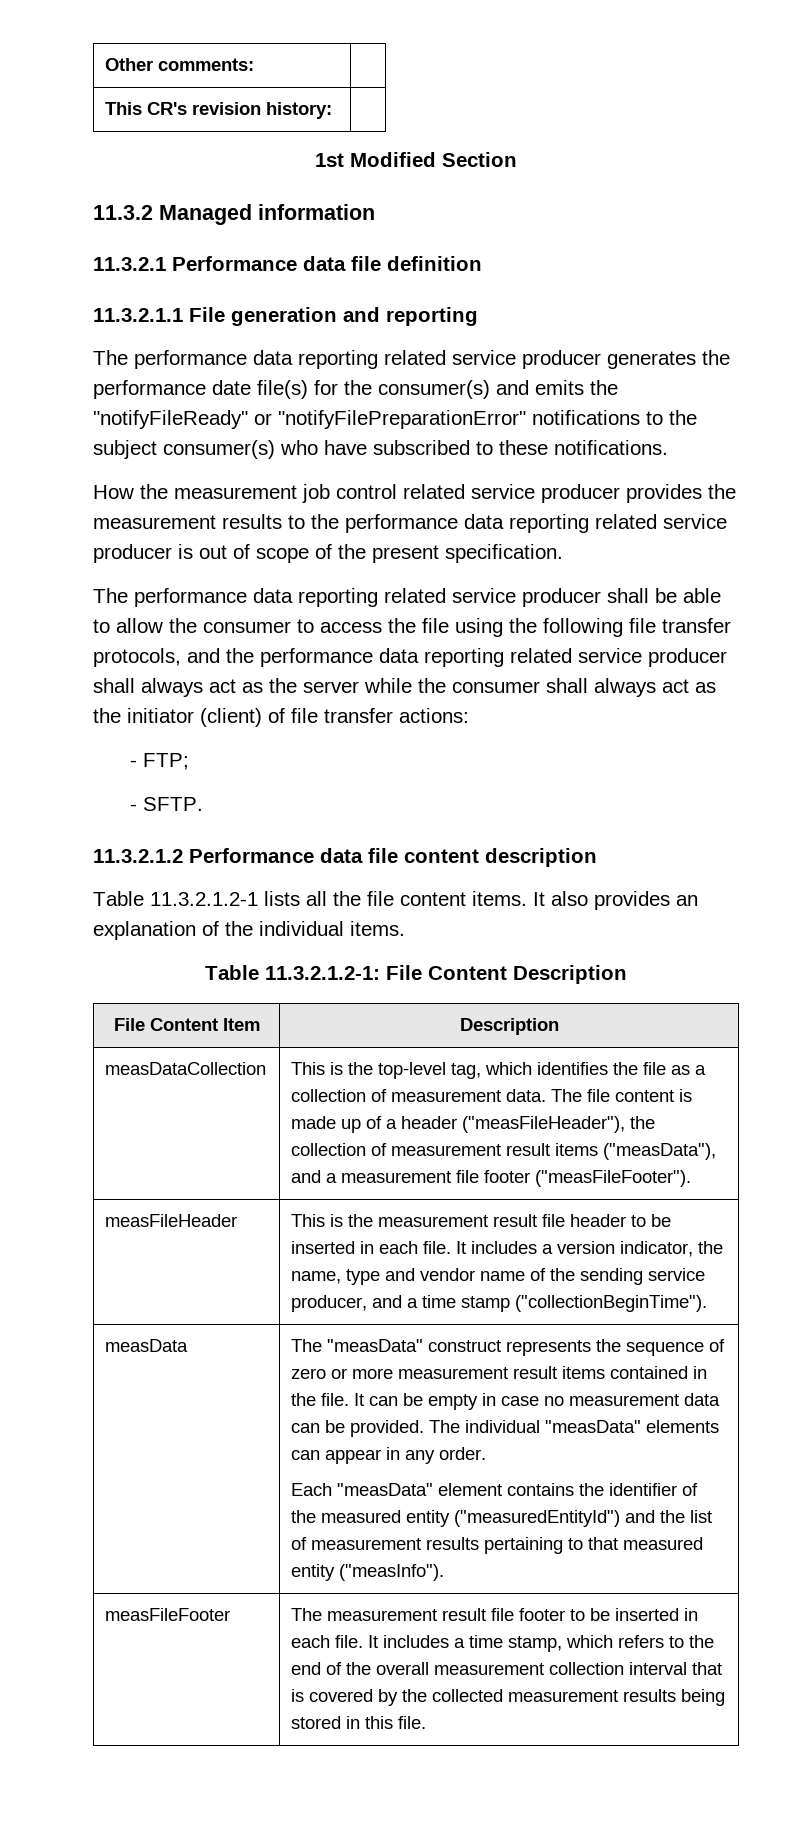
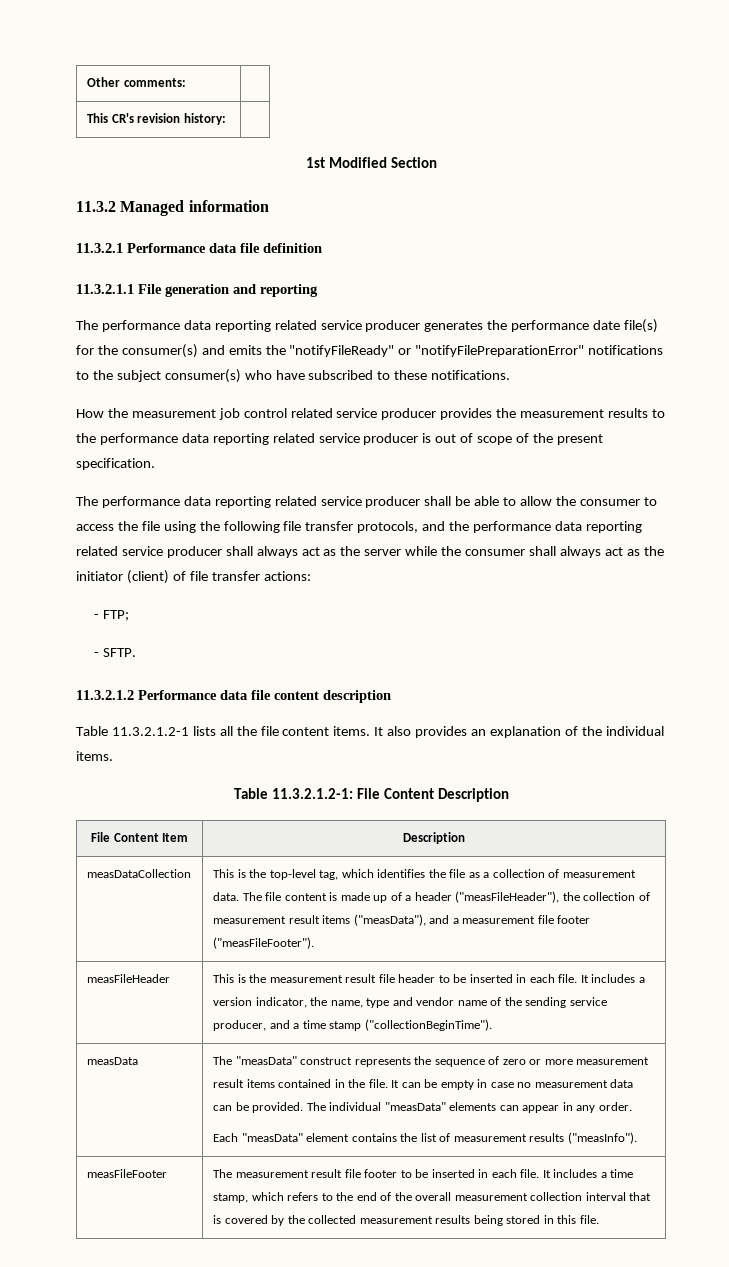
[609,1483,699,1496] [291,1510,713,1527] [291,1537,704,1554] [291,1564,336,1581] identifier of the measured entity ("measuredEntityId") and the list of measurement results pertaining to that measured entity -> [420,1133,565,1142] list of measurement results

